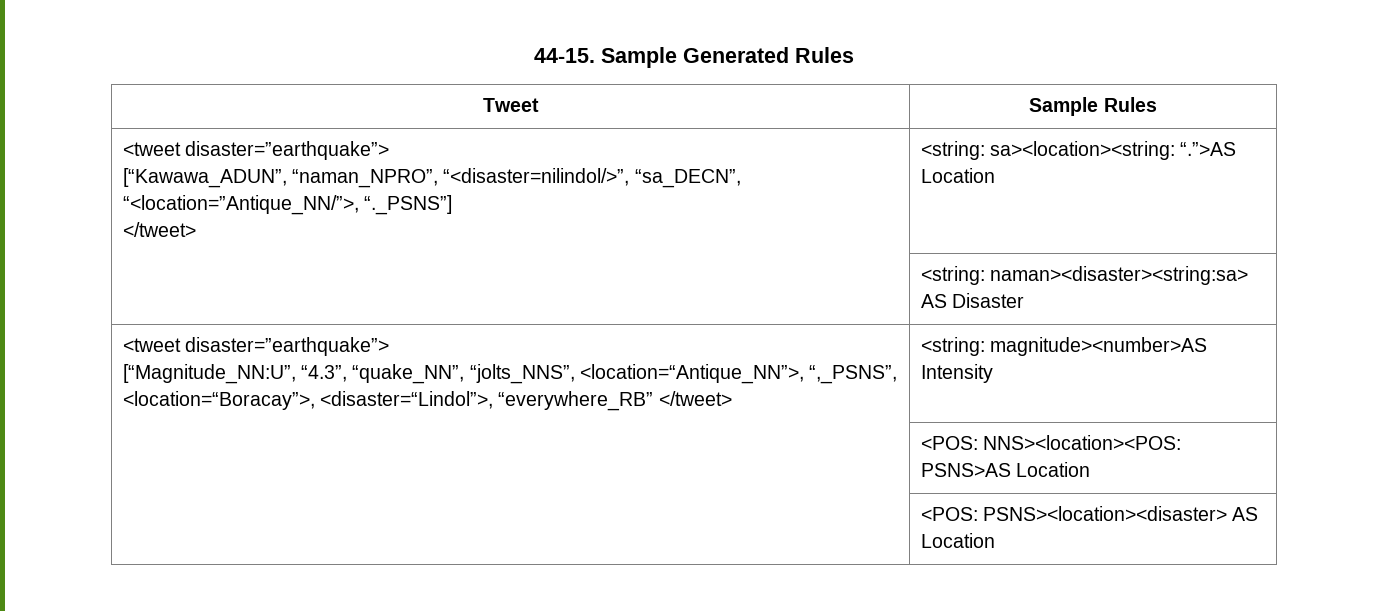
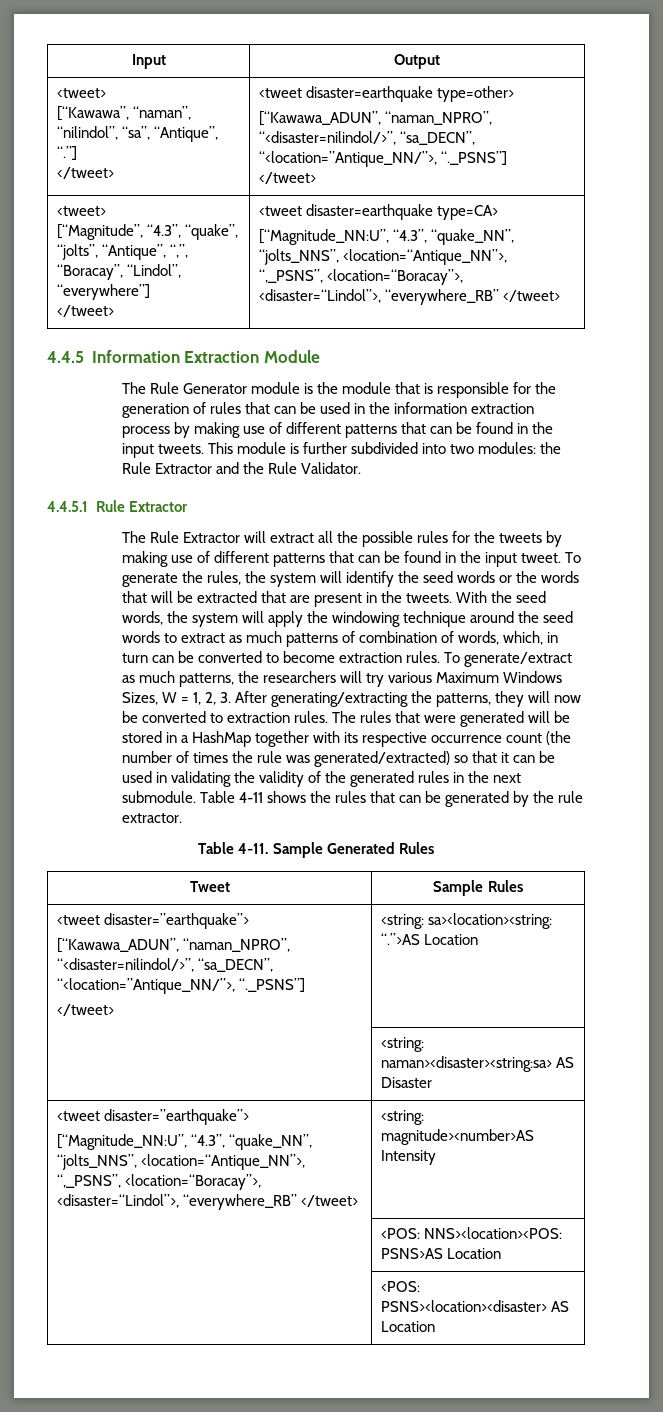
[534,48,595,63] 44-15. -> [131,54,166,69] [394,54,440,69] [57,88,107,98] [57,106,192,121] [57,126,219,142] [57,146,78,160] [57,167,115,179] [259,86,515,102] [259,111,493,126] [259,131,476,145] [259,151,508,167] [259,172,317,184] [57,206,107,216] [57,224,239,240] [57,244,189,260] [57,264,182,280] [57,284,151,300] [57,305,115,317] [259,204,499,220] [259,229,515,245] [259,249,508,265] [259,269,464,285] [259,289,561,305] [47,350,320,363] [121,382,557,398] [121,402,535,418] [121,422,554,438] [121,442,562,458] [121,462,361,474] [47,500,188,512] [121,531,563,547] [121,551,582,567] [121,571,580,587] [121,591,547,607] [121,611,574,627] [121,631,559,647] [121,651,572,667] [121,671,563,687] [121,691,582,707] [121,711,571,727] [121,731,572,747] [121,751,556,767] [121,771,522,787] [121,791,584,807] [121,813,182,823] [198,842,269,854] Input | Output // <tweet> // [“Kawawa”, “naman”, “nilindol”, “sa”, “Antique”, “.”] // </tweet> | <tweet disaster=earthquake type=other> // [“Kawawa_ADUN”, “naman_NPRO”, “<disaster=nilindol/>”, “sa_DECN”, “<location=”Antique_NN/”>, “._PSNS”] // </tweet> // <tweet> // [“Magnitude”, “4.3”, “quake”, “jolts”, “Antique”, “,”, “Boracay”, “Lindol”, “everywhere”] // </tweet> | <tweet disaster=earthquake type=CA> // [“Magnitude_NN:U”, “4.3”, “quake_NN”, “jolts_NNS”, <location=“Antique_NN”>, “,_PSNS”, <location=“Boracay”>, <disaster=“Lindol”>, “everywhere_RB” </tweet> // 4.4.5 Information Extraction Module // The Rule Generator module is the module that is responsible for the generation of rules that can be used in the information extraction process by making use of different patterns that can be found in the input tweets. This module is further subdivided into two modules: the Rule Extractor and the Rule Validator. // 4.4.5.1 Rule Extractor // The Rule Extractor will extract all the possible rules for the tweets by making use of different patterns that can be found in the input tweet. To generate the rules, the system will identify the seed words or the words that will be extracted that are present in the tweets. With the seed words, the system will apply the windowing technique around the seed words to extract as much patterns of combination of words, which, in turn can be converted to become extraction rules. To generate/extract as much patterns, the researchers will try various Maximum Windows Sizes, W = 1, 2, 3. After generating/extracting the patterns, they will now be converted to extraction rules. The rules that were generated will be stored in a HashMap together with its respective occurrence count (the number of times the rule was generated/extracted) so that it can be used in validating the validity of the generated rules in the next submodule. Table 4-11 shows the rules that can be generated by the rule extractor. // Table 4-11.

